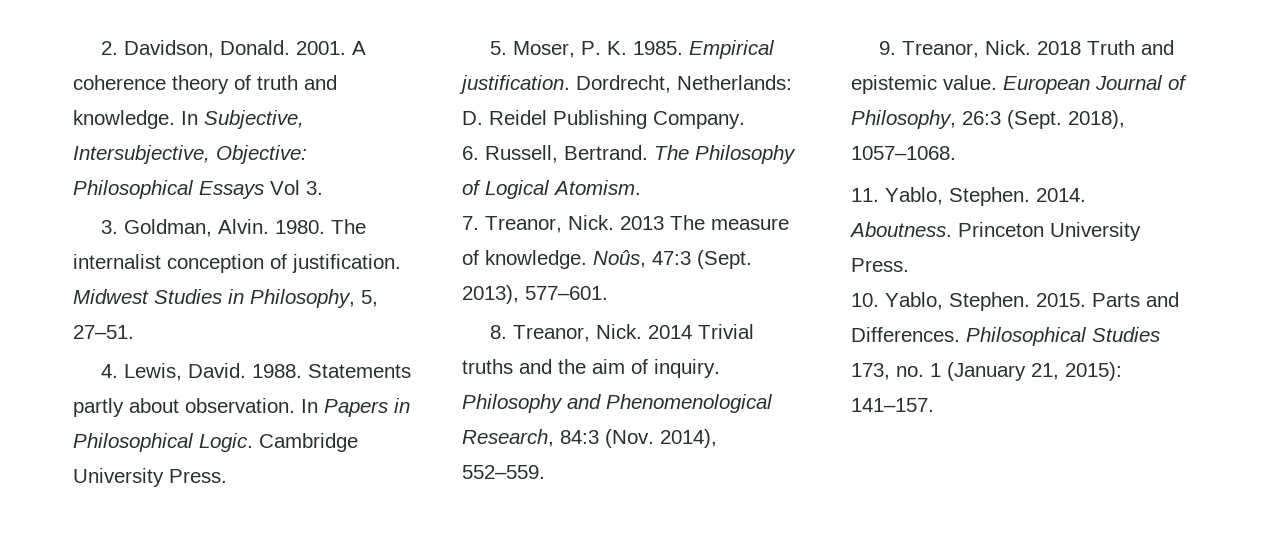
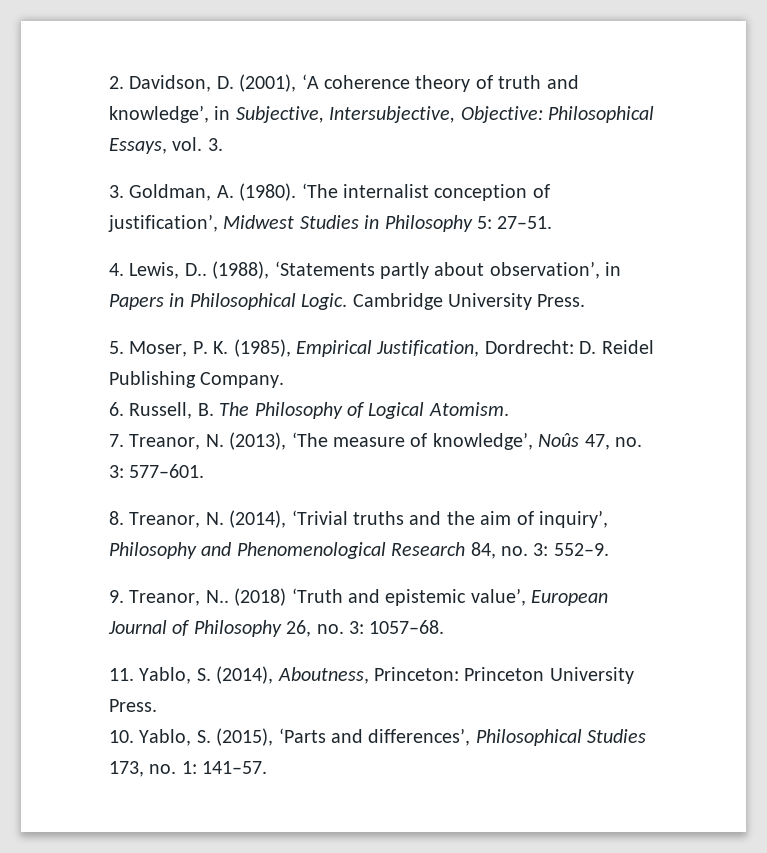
[219,40,366,55] Donald. 2001. A -> [216,74,319,92] D. (2001), ‘A
[73,110,198,129] knowledge. In -> [109,105,231,123] knowledge’, in
[199,180,300,199] Essays Vol -> [109,137,203,154] Essays, vol.
[217,219,366,234] Alvin. 1980. The -> [216,183,338,201] A. (1980). ‘The
[292,254,401,273] justification. -> [108,214,218,232] justification’,
[250,289,378,308] Philosophy, 5, -> [384,215,492,232] Philosophy 5:
[187,363,411,378] [73,398,318,417] David. 1988. Statements partly about observation. In -> [184,261,622,279] D.. (1988), ‘Statements partly about observation’, in
[632,40,775,59] [459,75,792,94] 1985. Empirical justification. Dordrecht, Netherlands: -> [233,339,574,357] (1985), Empirical Justification, Dordrecht:
[564,145,648,160] Bertrand. -> [197,403,214,416] B.
[568,215,789,230] [462,250,752,269] [462,285,519,304] Nick. 2013 The measure of knowledge. Noûs, 47:3 (Sept. 2013), -> [205,432,642,450] [109,465,124,478] N. (2013), ‘The measure of knowledge’, Noûs 47, no. 3:
[595,324,754,339] Nick. 2014 Trivial -> [205,510,348,528] N. (2014), ‘Trivial
[654,359,720,378] inquiry. -> [538,510,608,528] inquiry’,
[462,429,717,448] [462,465,545,479] Research, 84:3 (Nov. 2014), 552–559. -> [391,542,609,559] Research 84, no. 3: 552–9.
[984,40,1135,55] Nick. 2018 Truth -> [205,588,343,606] N.. (2018) ‘Truth
[943,75,997,90] value. -> [470,588,526,606] value’,
[851,110,1125,129] [851,146,956,160] [851,187,1086,206] [849,222,952,237] Philosophy, 26:3 (Sept. 2018), 1057–1068. // 11. Yablo, Stephen. 2014. Aboutness. -> [193,620,445,637] [109,666,459,684] Philosophy 26, no. 3: 1057–68. // 11. Yablo, S. (2014), Aboutness, Princeton:
[949,292,1179,311] [851,327,1160,346] [851,362,1122,381] [851,398,934,412] Stephen. 2015. Parts and Differences. Philosophical Studies 173, no. 1 (January 21, 2015): 141–157. -> [196,728,647,746] [109,761,268,777] S. (2015), ‘Parts and differences’, Philosophical Studies 173, no. 1: 141–57.

